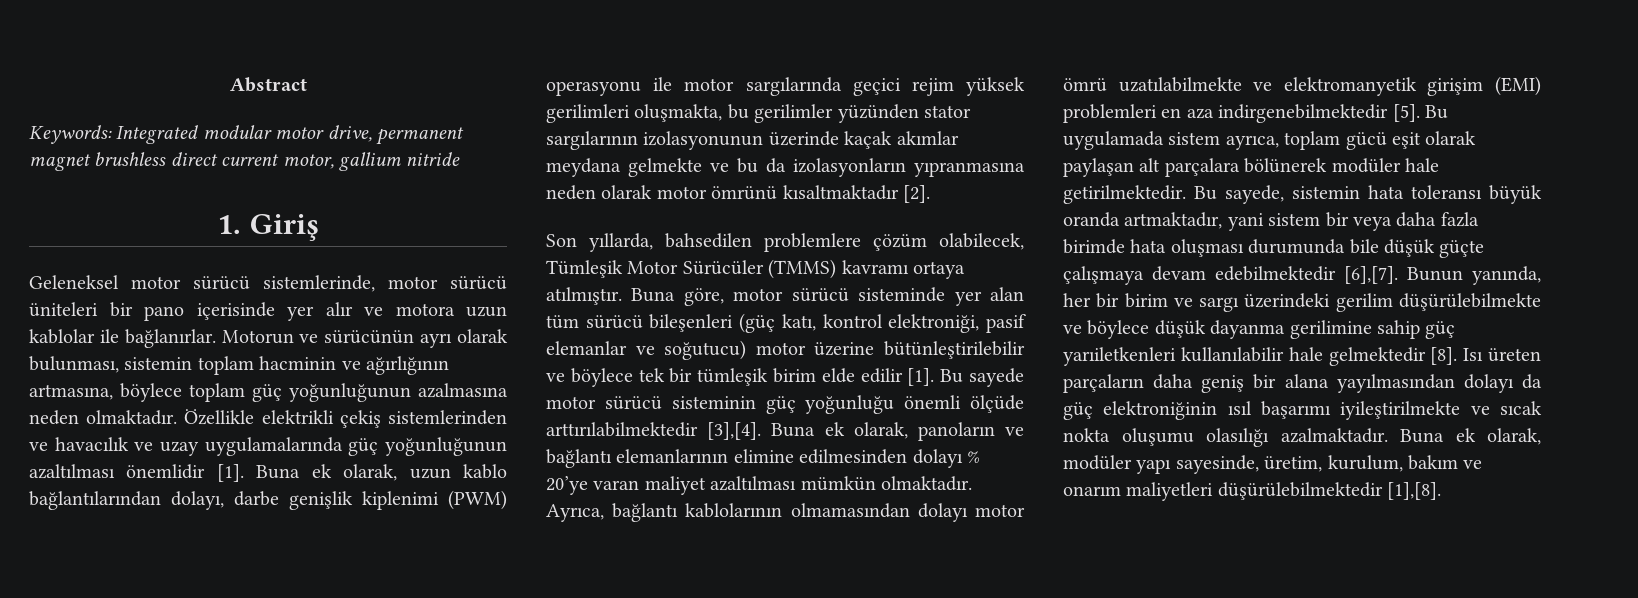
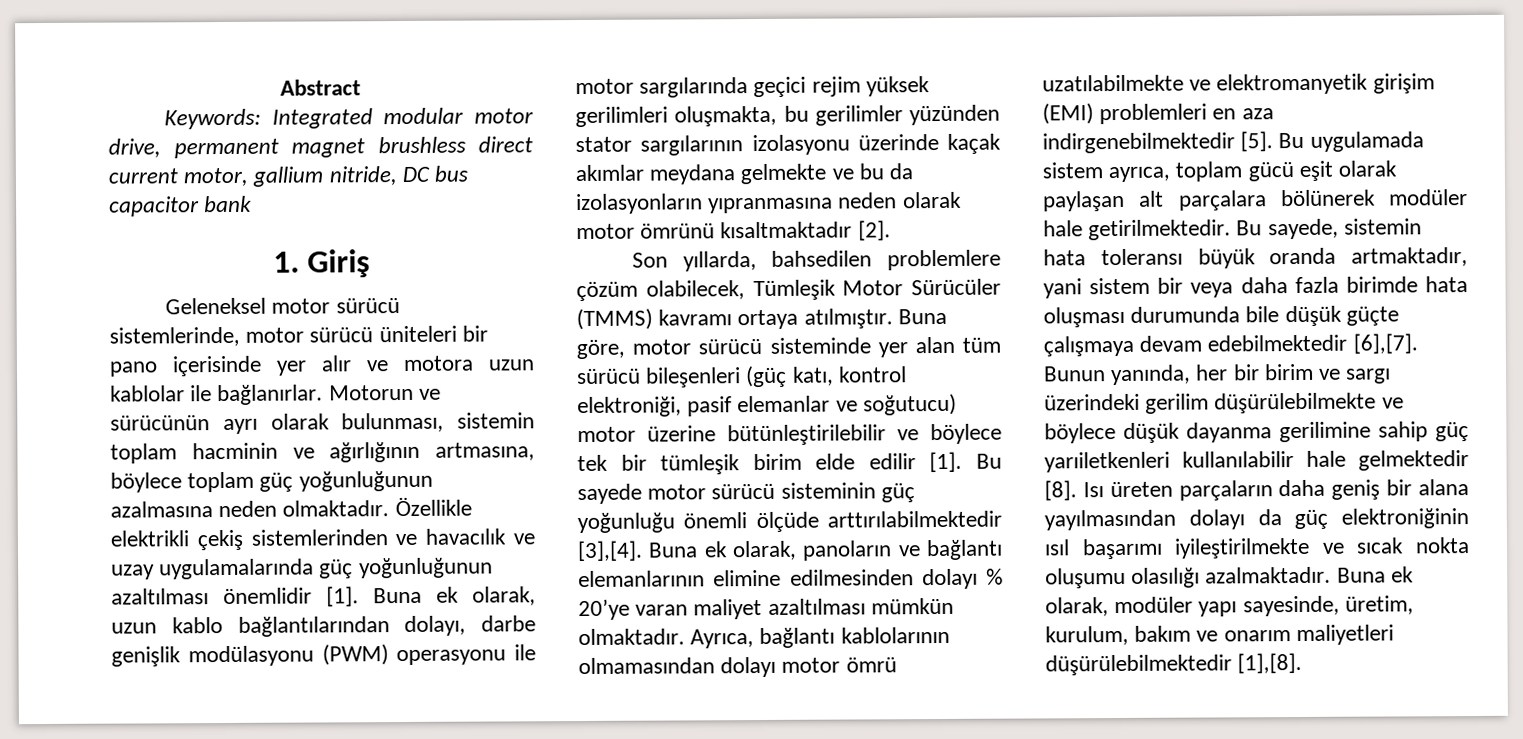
[406,152,461,166] nitride -> [328,165,469,186] [109,195,253,217] nitride, DC bus capacitor bank
[362,491,439,510] kiplenimi -> [187,645,314,667] modülasyonu
[643,131,764,150] izolasyonunun -> [751,134,850,156] izolasyonu

